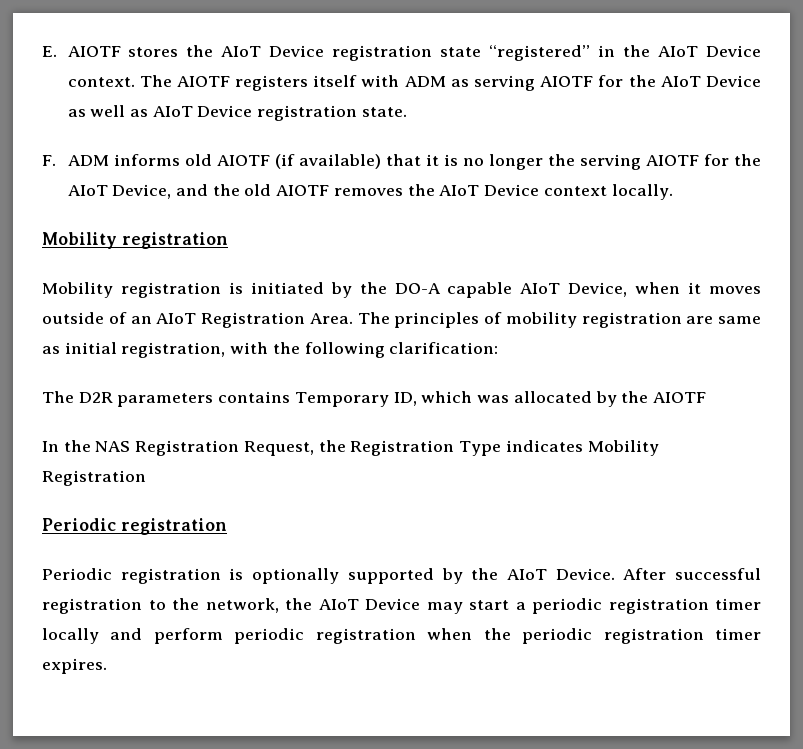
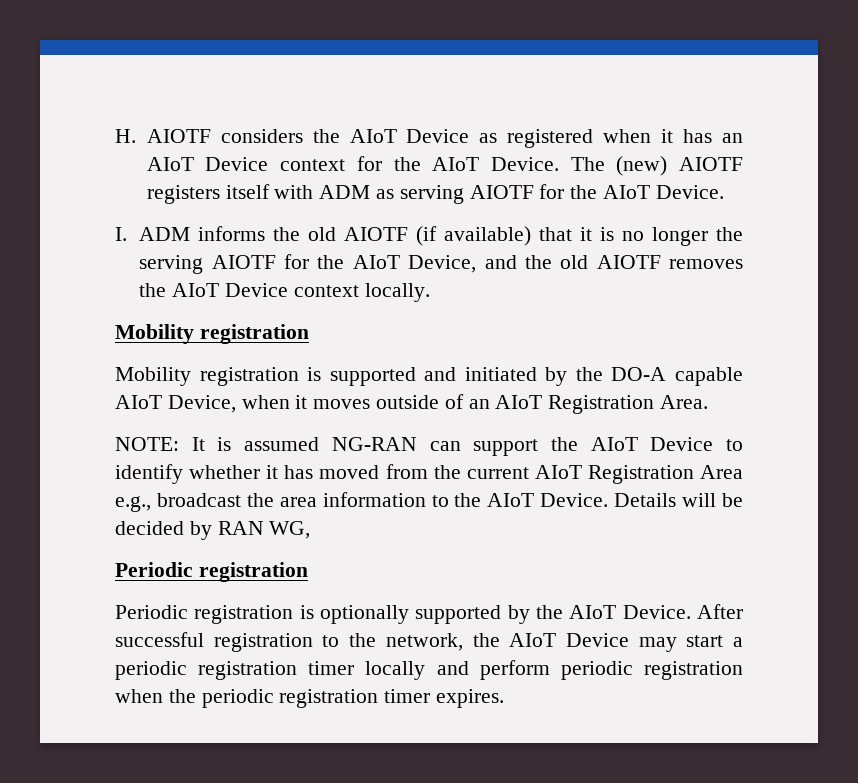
[42,45,761,61] [67,75,172,87] E. AIOTF stores the AIoT Device registration state “registered” in the AIoT Device context. The -> [115,129,743,148] [146,156,668,176] H. AIOTF considers the AIoT Device as registered when it has an AIoT Device context for the AIoT Device. The (new)
[706,75,762,87] [67,105,407,121] [42,155,56,166] Device as well as AIoT Device registration state. // F. -> [655,185,724,199] [115,227,127,241] Device. // I.
(180, 160) none -> [273,227,301,241] the
(243, 288) none -> [329,367,457,386] supported and
[357,312,761,328] [42,342,499,358] [42,391,706,407] [42,440,659,456] [42,470,146,486] The principles of mobility registration are same as initial registration, with the following clarification: // The D2R parameters contains Temporary ID, which was allocated by the AIOTF // In the NAS Registration Request, the Registration Type indicates Mobility Registration -> [115,437,743,456] [115,464,743,484] [115,492,743,512] [115,521,311,540] // NOTE: It is assumed NG-RAN can support the AIoT Device to identify whether it has moved from the current AIoT Registration Area e.g., broadcast the area information to the AIoT Device. Details will be decided by RAN WG,

